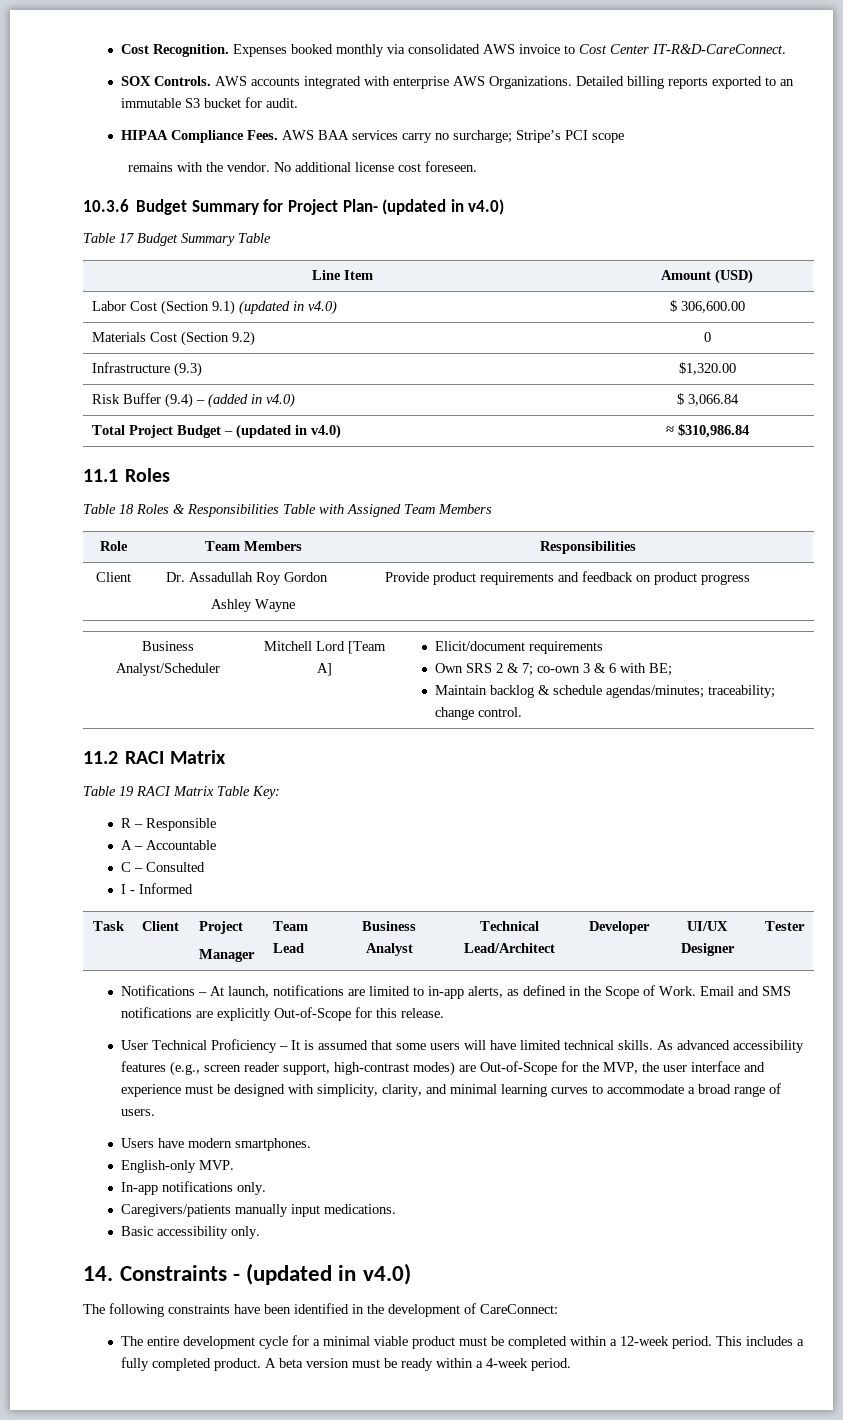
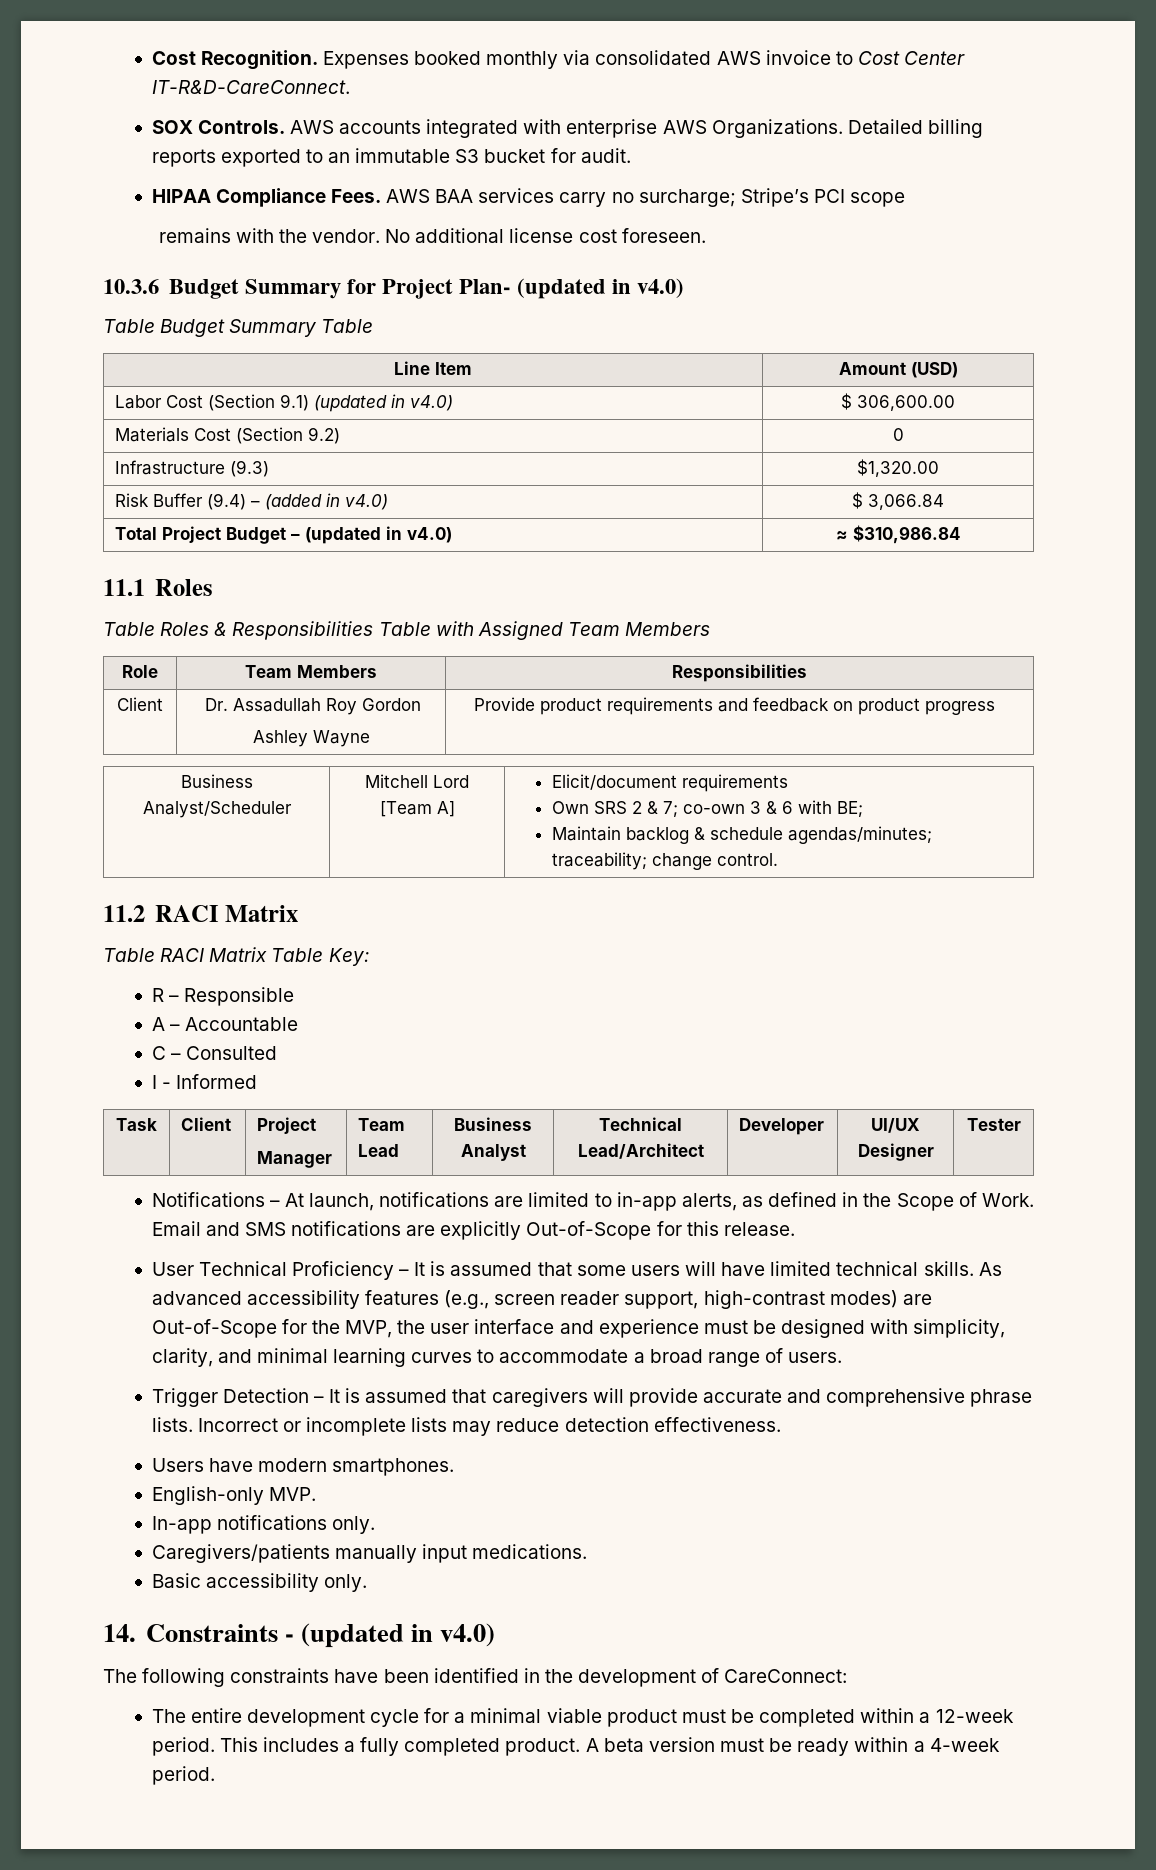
[119,233,134,243] 17 -> (155, 326) none
[119,504,134,514] 18 -> (155, 629) none
[119,786,134,796] 19 -> (155, 955) none
(156, 1112) none -> [151,1388,1033,1407] [151,1417,781,1436] // Trigger Detection – It is assumed that caregivers will provide accurate and comprehensive phrase lists. Incorrect or incomplete lists may reduce detection effectiveness.

